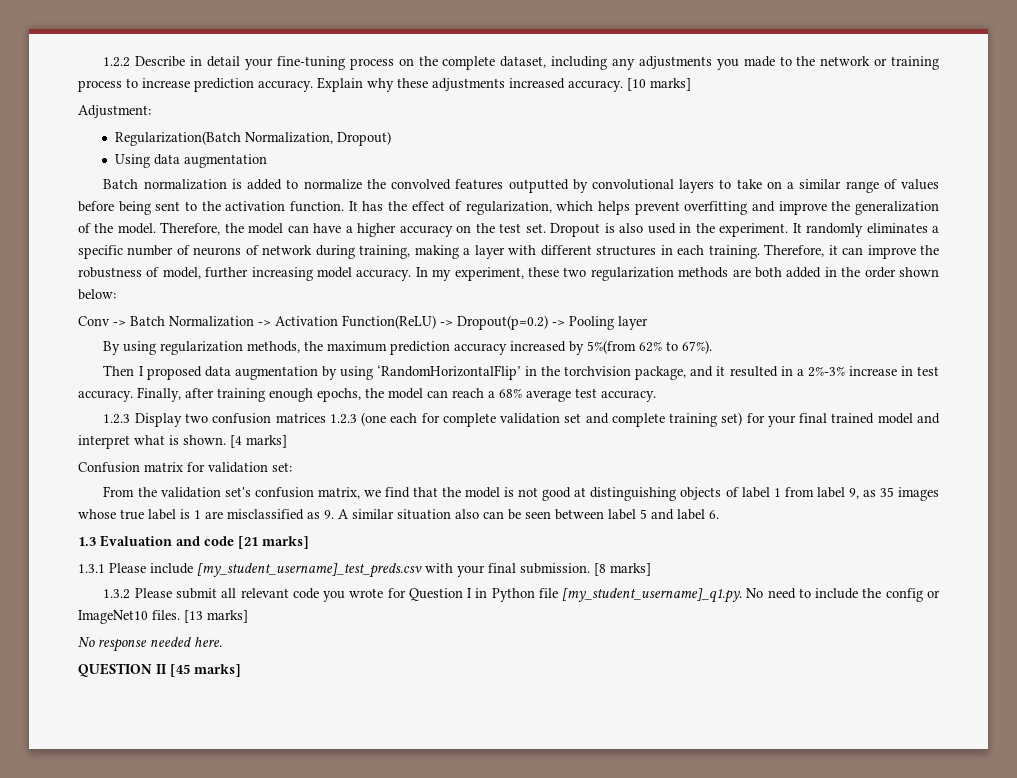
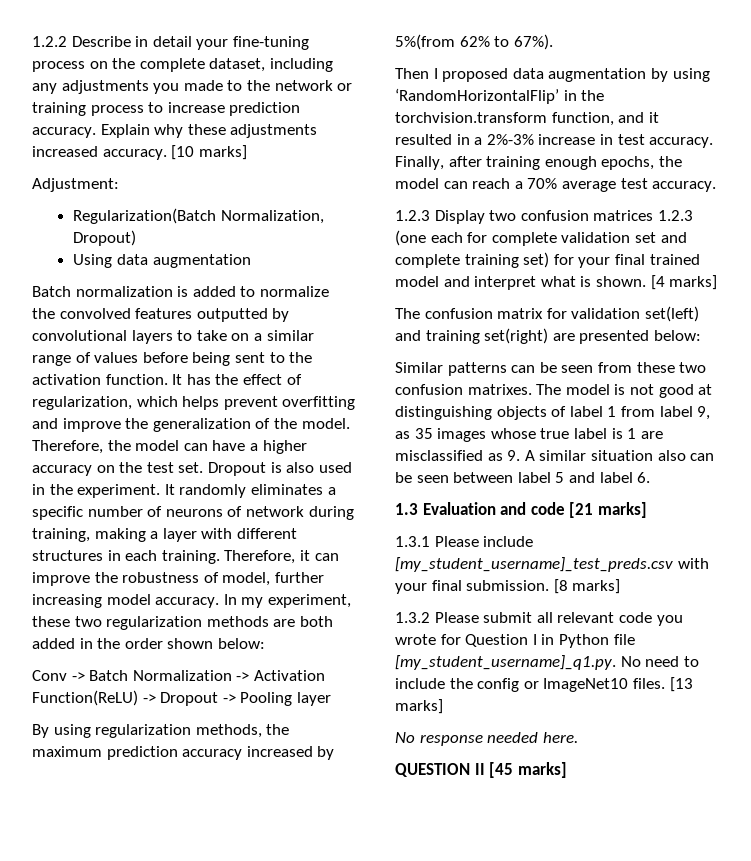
[457,315,548,330] Dropout(p=0.2) -> [160,692,219,706] Dropout
[564,366,687,380] torchvision package, -> [395,112,614,126] torchvision.transform function,
[499,388,522,398] 68% -> [527,178,558,189] 70%
[78,462,140,473] Confusion -> [395,308,493,319] The confusion
[272,462,292,472] [103,486,462,499] set: // From the validation set's confusion matrix, we find that the -> [644,306,699,322] [395,328,701,344] [395,362,707,376] [395,384,562,395] set(left) and training set(right) are presented below: // Similar patterns can be seen from these two confusion matrixes. The

